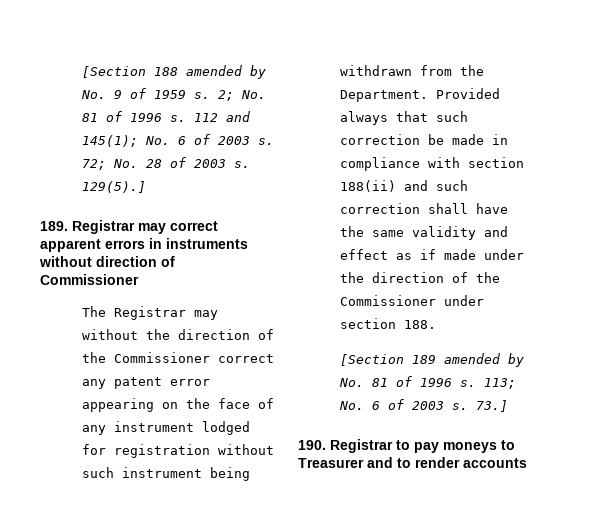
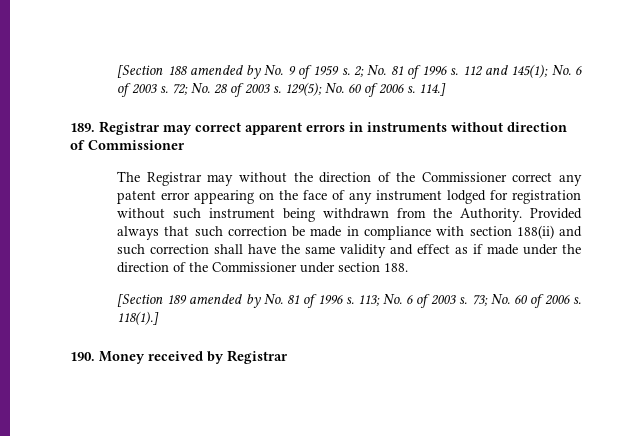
[82,181,147,193] 129(5).] -> [285,82,447,97] 129(5); No. 60 of 2006 s. 114.]
[340,90,429,102] Department. -> [460,208,523,222] Authority.
[476,400,509,412] [298,439,515,453] [298,457,527,468] 73.] // 190. Registrar to pay moneys to Treasurer and to render accounts -> [471,294,582,308] [117,311,160,325] [70,350,288,364] 73; No. 60 of 2006 s. 118(1).] // 190. Money received by Registrar

